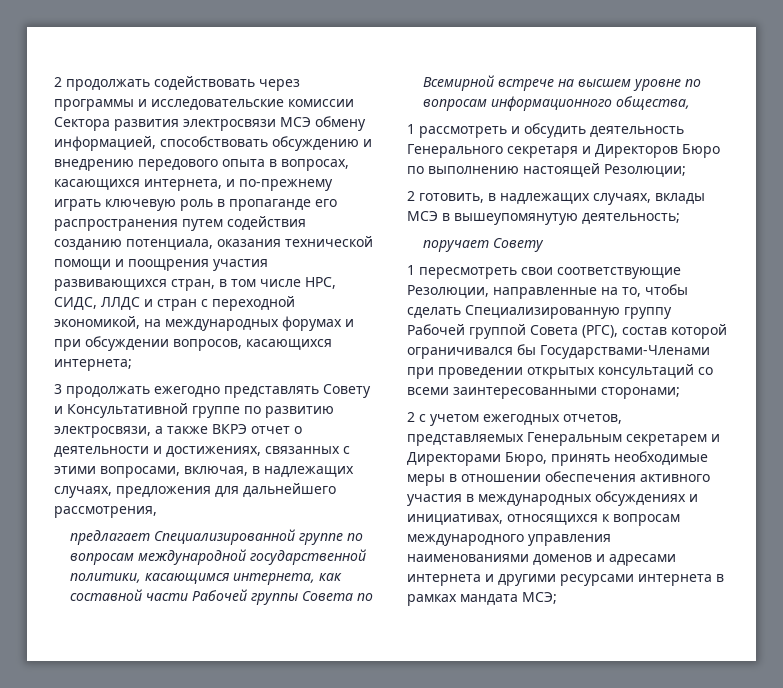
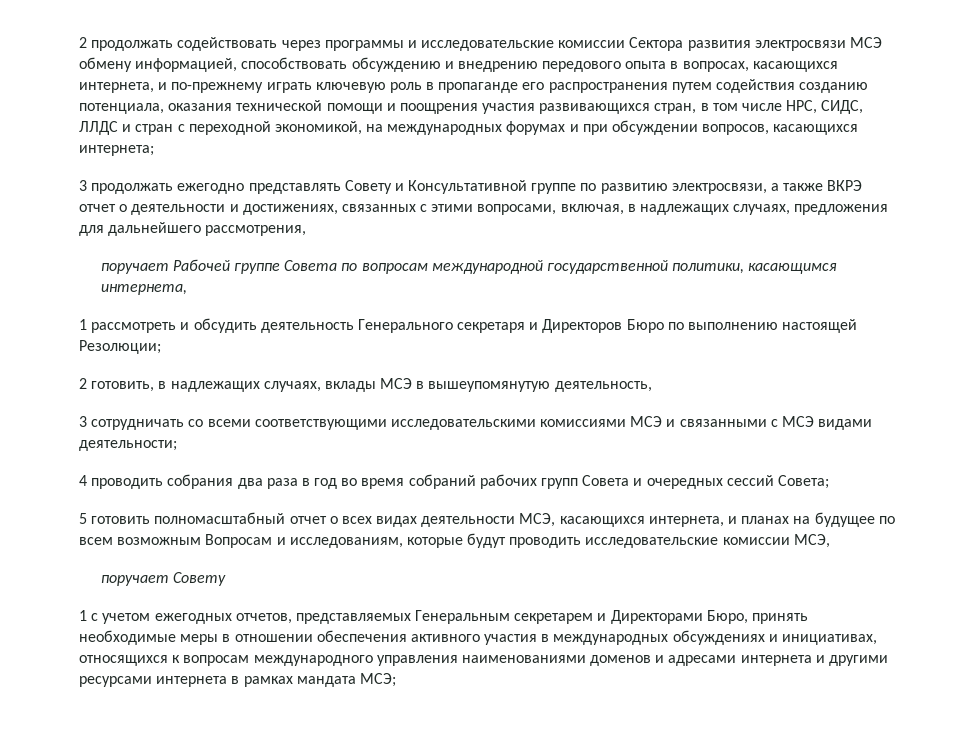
[69,529,343,545] предлагает Специализированной группе -> [100,259,338,274] поручает Рабочей группе Совета
[318,573,342,581] [69,589,373,605] [422,75,701,91] [422,96,690,111] как составной части Рабочей группы Совета по Всемирной встрече на высшем уровне по вопросам информационного общества, -> (187, 289) none
[582,213,680,224] [422,238,544,252] [407,265,681,279] [407,284,688,299] [407,305,672,319] [407,324,727,339] [407,344,710,359] [407,364,713,379] [407,387,680,399] [407,412,415,422] деятельность; // поручает Совету // 1 пересмотреть свои соответствующие Резолюции, направленные на то, чтобы сделать Специализированную группу Рабочей группой Совета (РГС), состав которой ограничивался бы Государствами-Членами при проведении открытых консультаций со всеми заинтересованными сторонами; // 2 -> [554,381,652,392] [79,416,873,430] [79,440,177,451] [79,474,829,489] [79,512,895,527] [79,533,830,548] [100,572,226,586] [79,610,87,621] деятельность, // 3 сотрудничать со всеми соответствующими исследовательскими комиссиями МСЭ и связанными с МСЭ видами деятельности; // 4 проводить собрания два раза в год во время собраний рабочих групп Совета и очередных сессий Совета; // 5 готовить полномасштабный отчет о всех видах деятельности МСЭ, касающихся интернета, и планах на будущее по всем возможным Вопросам и исследованиям, которые будут проводить исследовательские комиссии МСЭ, // поручает Совету // 1

